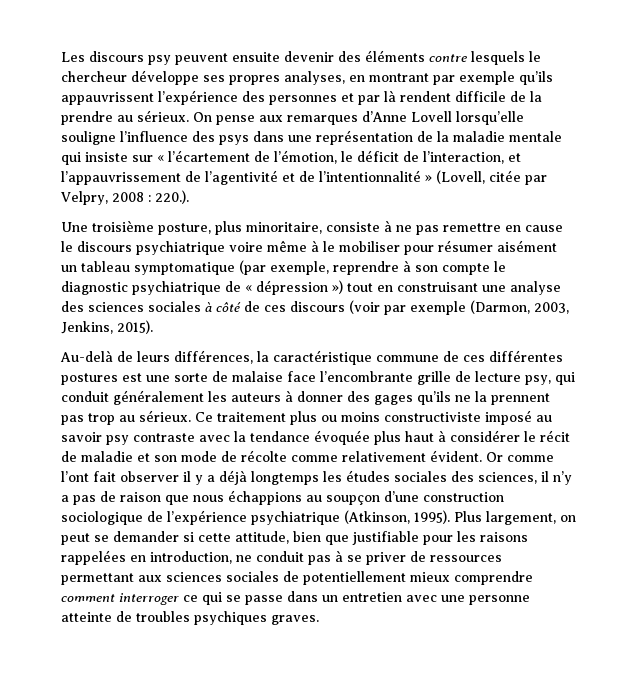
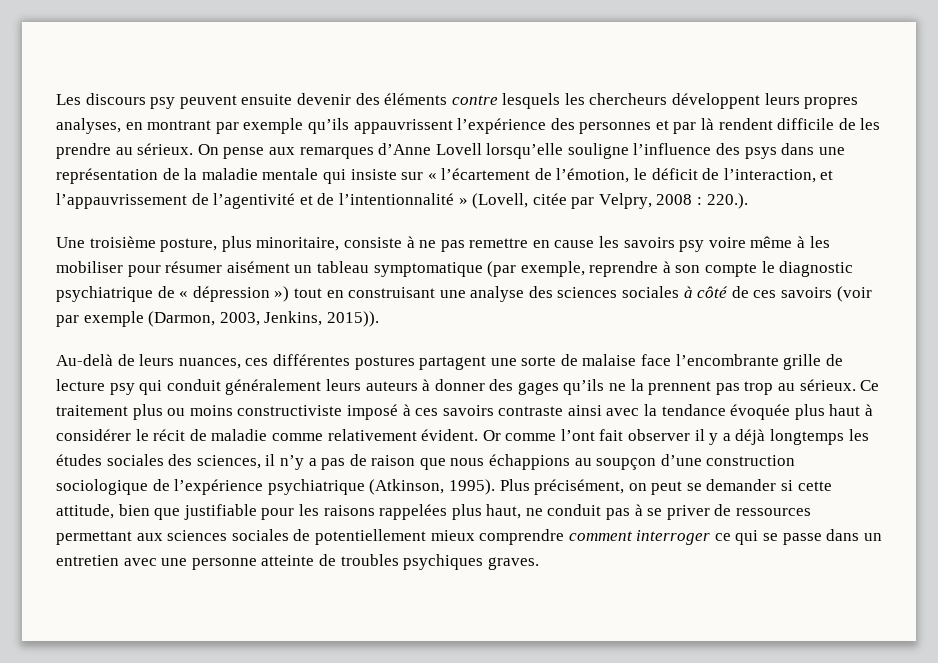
[529,51,541,62] [61,70,225,85] le chercheur développe ses -> [564,93,800,109] les chercheurs développent leurs
[530,91,542,102] la -> [860,118,881,130] les
[61,241,225,255] le discours psychiatrique -> [599,236,705,252] les savoirs psy
[323,241,335,252] le -> [809,236,830,248] les
[290,301,345,312] discours -> [781,287,833,298] savoirs
[117,320,153,334] 2015). -> [326,311,379,327] 2015)).
[174,350,459,365] différences, la caractéristique commune de -> [178,358,241,369] nuances,
[122,373,142,382] est -> [419,356,487,370] partagent
[525,375,551,385] psy, -> [109,383,135,395] psy
[208,391,227,402] les -> [325,379,361,391] leurs
[536,415,552,422] [61,432,195,445] au savoir psy contraste -> [402,404,602,416] à ces savoirs contraste ainsi
[137,450,287,462] et son mode de récolte -> (268, 435) none
[486,511,556,525] largement, -> [534,479,625,495] précisément,
[130,551,232,564] en introduction, -> [451,504,522,520] plus haut,

